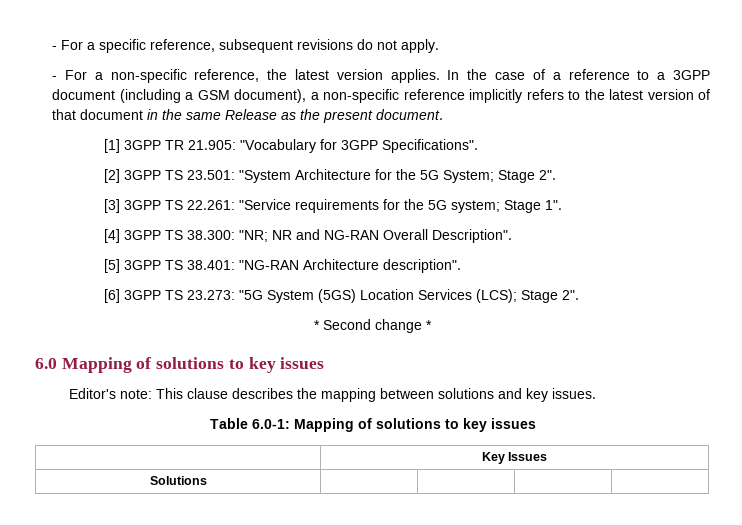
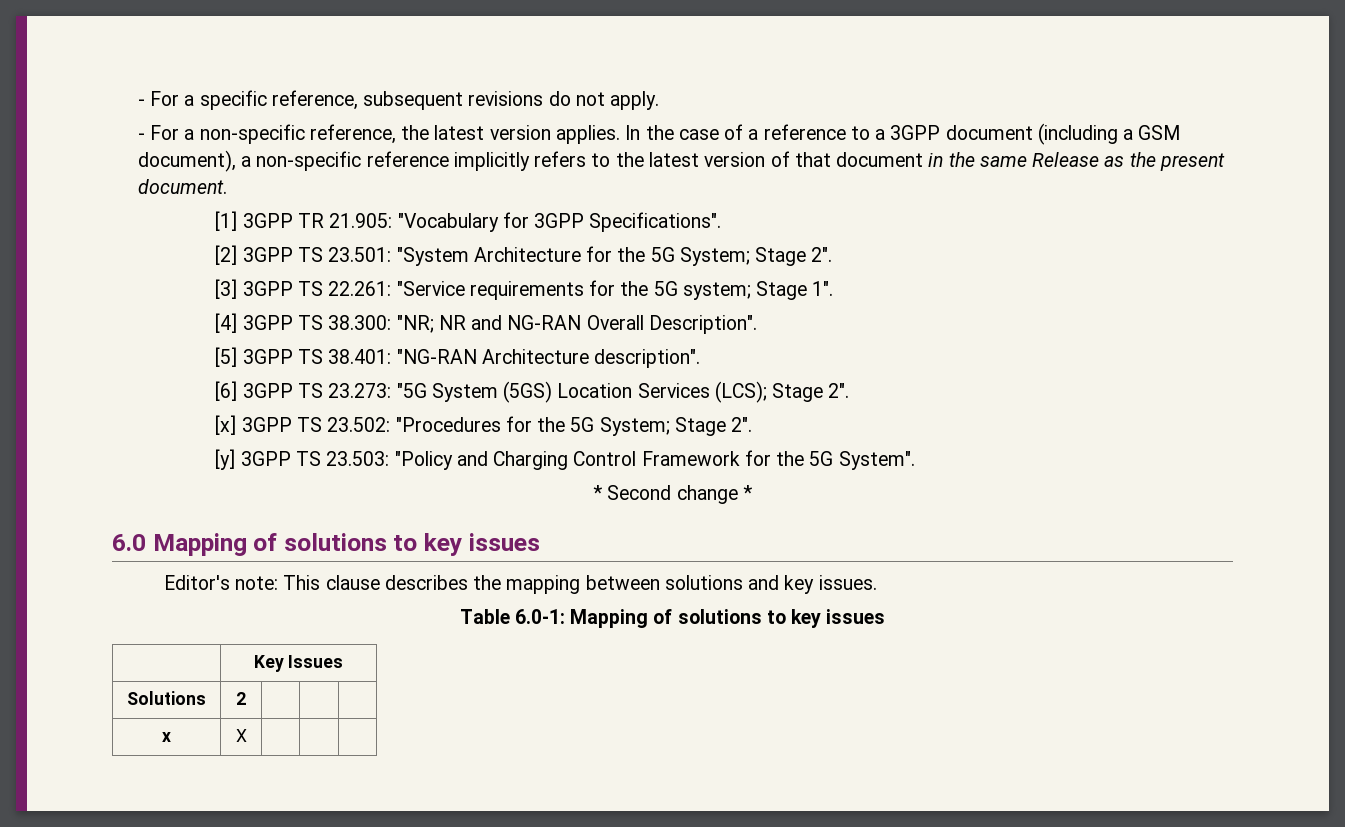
(579, 295) none -> [215,415,753,436] [215,449,915,470] // [x] 3GPP TS 23.502: "Procedures for the 5G System; Stage 2". // [y] 3GPP TS 23.503: "Policy and Charging Control Framework for the 5G System".
(207, 480) none -> [236,692,246,705] [162,732,171,742] [235,729,247,742] 2 | | | // x | X

